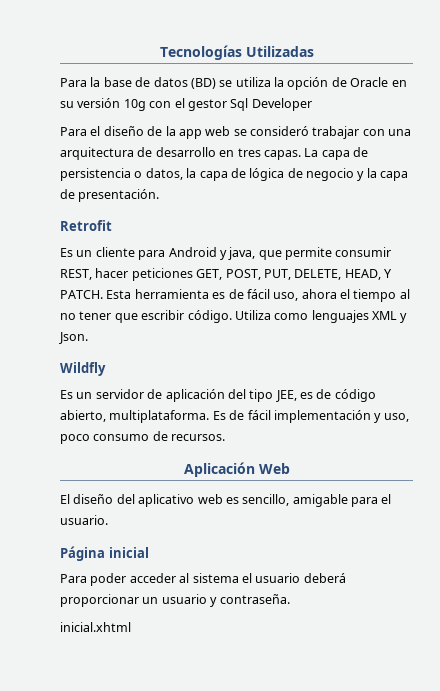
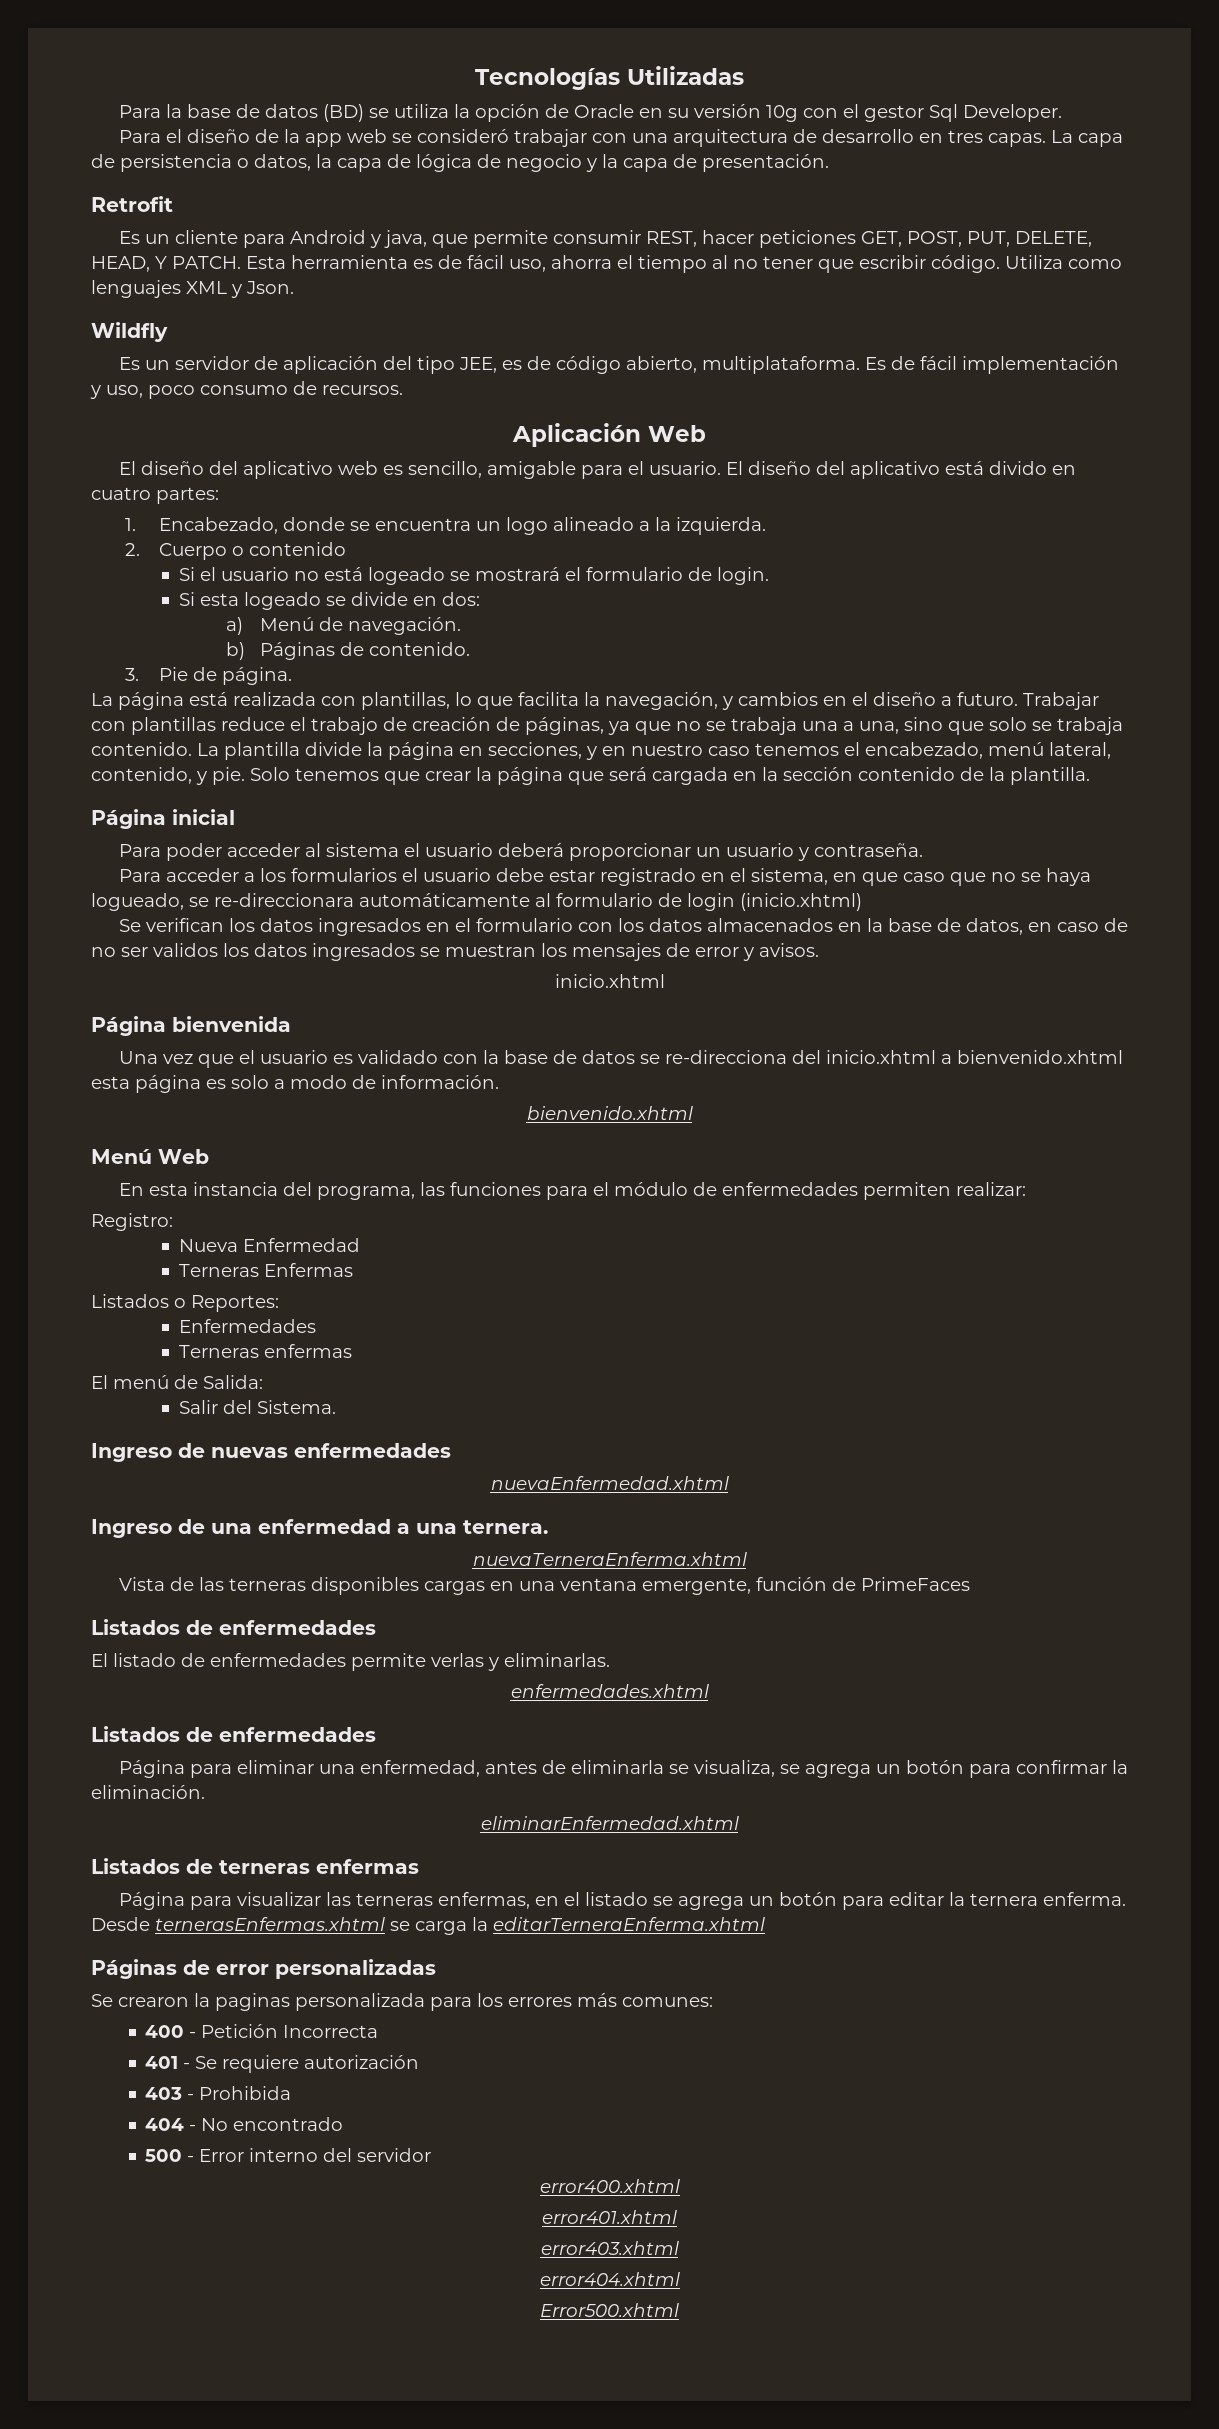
[251,98,312,111] Developer -> [962,104,1062,122] Developer.
[301,289,337,299] ahora -> [551,255,612,269] ahorra
(108, 520) none -> [725,461,1076,479] [91,487,219,504] [124,517,766,535] [124,542,346,560] [179,567,770,585] [179,592,481,610] [226,617,462,635] [226,642,471,660] [124,667,292,685] [91,692,1099,710] [91,717,1123,735] [91,742,1111,760] [91,767,1090,785] El diseño del aplicativo está divido en cuatro partes: // 1. Encabezado, donde se encuentra un logo alineado a la izquierda. // 2. Cuerpo o contenido // Si el usuario no está logeado se mostrará el formulario de login. // Si esta logeado se divide en dos: // a) Menú de navegación. // b) Páginas de contenido. // 3. Pie de página. // La página está realizada con plantillas, lo que facilita la navegación, y cambios en el diseño a futuro. Trabajar con plantillas reduce el trabajo de creación de páginas, ya que no se trabaja una a una, sino que solo se trabaja contenido. La plantilla divide la página en secciones, y en nuestro caso tenemos el encabezado, menú lateral, contenido, y pie. Solo tenemos que crear la página que será cargada en la sección contenido de la plantilla.
[60,622,131,632] inicial.xhtml -> [118,868,1091,886] [91,893,862,911] [118,918,1128,936] [91,943,819,961] [554,974,665,988] [91,1016,291,1036] [118,1050,1123,1068] [91,1075,499,1093] [526,1106,693,1120] [91,1149,209,1164] [118,1182,1026,1200] [91,1213,173,1231] [179,1238,361,1252] [179,1263,354,1277] [91,1294,279,1312] [179,1319,317,1333] [179,1344,353,1358] [91,1375,263,1389] [179,1400,337,1414] [91,1443,451,1462] [490,1476,729,1490] [91,1519,548,1538] [472,1552,747,1566] [118,1577,970,1595] [91,1619,376,1635] [91,1653,610,1671] [510,1684,709,1698] [91,1726,376,1742] [118,1760,1128,1778] [91,1785,205,1799] [480,1816,739,1830] [91,1858,419,1874] [118,1892,1126,1910] [91,1917,765,1935] [91,1959,436,1979] [91,1993,713,2011] [145,2024,379,2038] [145,2055,420,2073] [145,2086,292,2100] [145,2117,344,2131] [145,2148,432,2162] [539,2179,680,2193] [542,2210,677,2224] [540,2241,679,2255] [539,2272,680,2286] [540,2303,679,2317] Para acceder a los formularios el usuario debe estar registrado en el sistema, en que caso que no se haya logueado, se re-direccionara automáticamente al formulario de login (inicio.xhtml) // Se verifican los datos ingresados en el formulario con los datos almacenados en la base de datos, en caso de no ser validos los datos ingresados se muestran los mensajes de error y avisos. // inicio.xhtml // Página bienvenida // Una vez que el usuario es validado con la base de datos se re-direcciona del inicio.xhtml a bienvenido.xhtml esta página es solo a modo de información. // bienvenido.xhtml // Menú Web // En esta instancia del programa, las funciones para el módulo de enfermedades permiten realizar: // Registro: // Nueva Enfermedad // Terneras Enfermas // Listados o Reportes: // Enfermedades // Terneras enfermas // El menú de Salida: // Salir del Sistema. // Ingreso de nuevas enfermedades // nuevaEnfermedad.xhtml // Ingreso de una enfermedad a una ternera. // nuevaTerneraEnferma.xhtml // Vista de las terneras disponibles cargas en una ventana emergente, función de PrimeFaces // Listados de enfermedades // El listado de enfermedades permite verlas y eliminarlas. // enfermedades.xhtml // Listados de enfermedades // Página para eliminar una enfermedad, antes de eliminarla se visualiza, se agrega un botón para confirmar la eliminación. // eliminarEnfermedad.xhtml // Listados de terneras enfermas // Página para visualizar las terneras enfermas, en el listado se agrega un botón para editar la ternera enferma. Desde ternerasEnfermas.xhtml se carga la editarTerneraEnferma.xhtml // Páginas de error personalizadas // Se crearon la paginas personalizada para los errores más comunes: // 400 - Petición Incorrecta // 401 - Se requiere autorización // 403 - Prohibida // 404 - No encontrado // 500 - Error interno del servidor // error400.xhtml // error401.xhtml // error403.xhtml // error404.xhtml // Error500.xhtml

